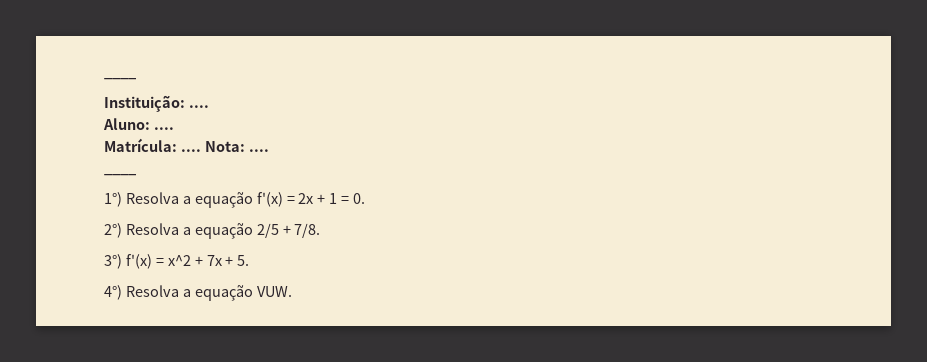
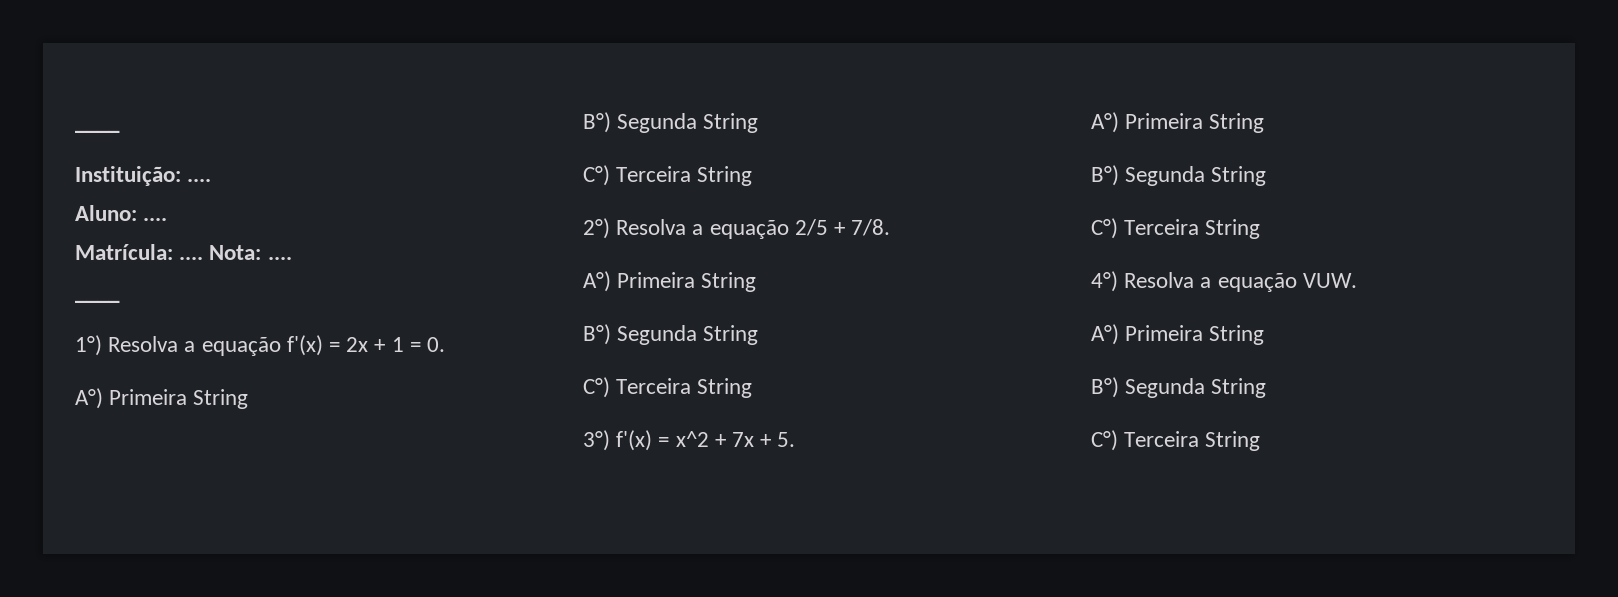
(366, 198) none -> [75,388,249,409] [583,112,759,133] [583,165,753,186] // A°) Primeira String // B°) Segunda String // C°) Terceira String
(321, 230) none -> [583,271,757,292] [583,324,759,345] [583,377,753,398] // A°) Primeira String // B°) Segunda String // C°) Terceira String
(250, 260) none -> [1091,112,1265,133] [1091,165,1267,186] [1091,218,1261,239] // A°) Primeira String // B°) Segunda String // C°) Terceira String
(292, 291) none -> [1091,324,1265,345] [1091,377,1267,398] [1091,430,1261,451] // A°) Primeira String // B°) Segunda String // C°) Terceira String

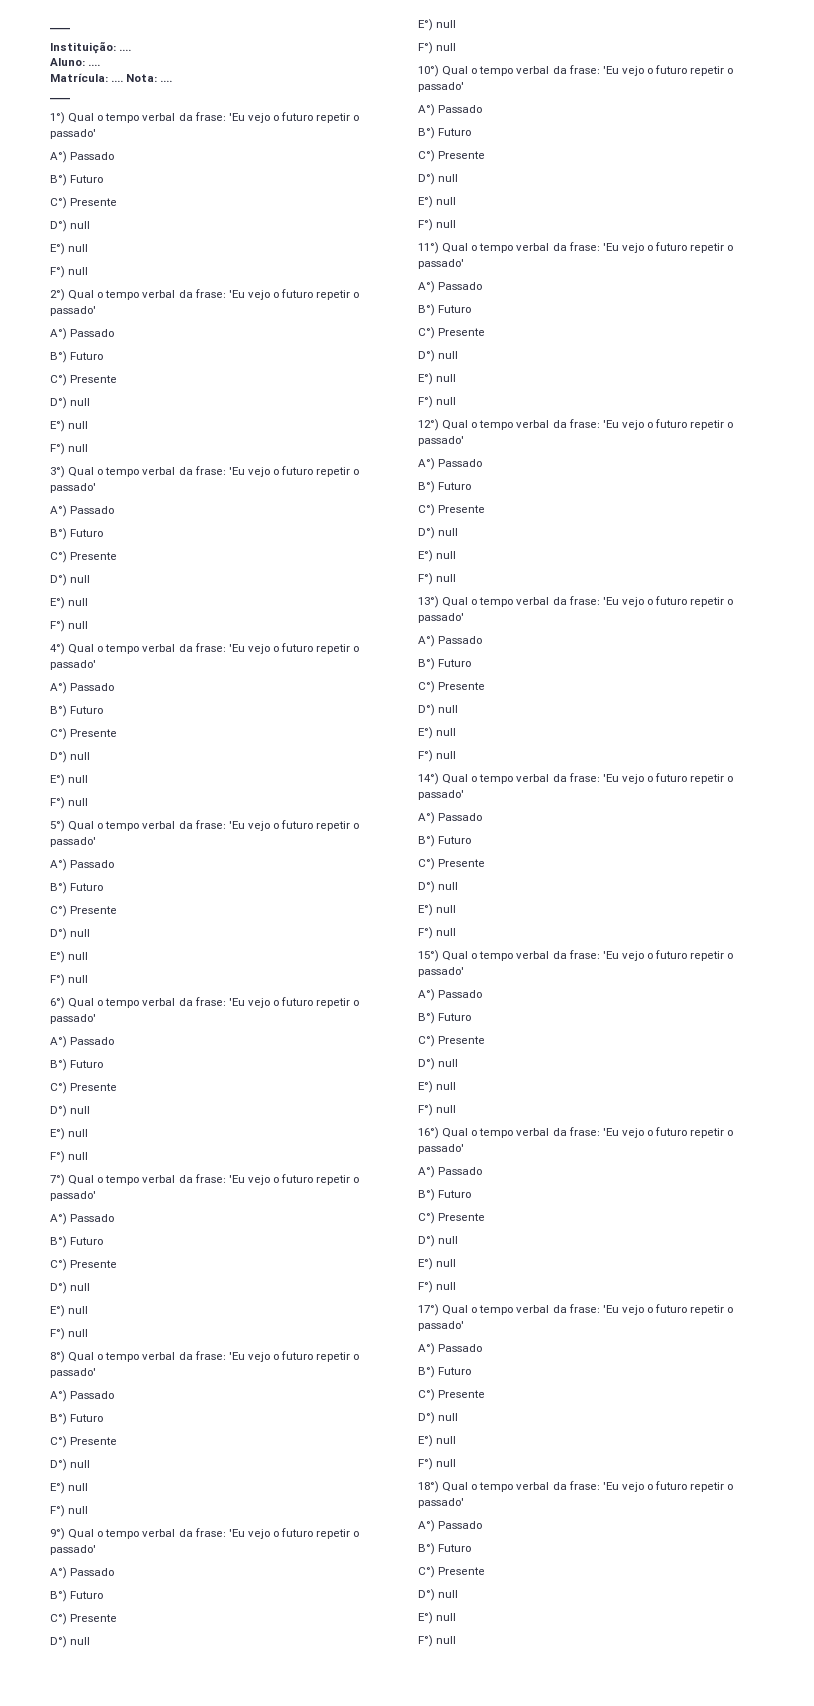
[108,335,446,356] [75,388,249,409] [583,112,759,133] [583,165,753,186] [583,218,891,239] [583,271,757,292] [583,324,759,345] [583,377,753,398] [583,430,796,451] [1091,112,1265,133] [1091,165,1267,186] [1091,218,1261,239] [1091,271,1357,292] [1091,324,1265,345] [1091,377,1267,398] [1091,430,1261,451] Resolva a equação f'(x) = 2x + 1 = 0. // A°) Primeira String // B°) Segunda String // C°) Terceira String // 2°) Resolva a equação 2/5 + 7/8. // A°) Primeira String // B°) Segunda String // C°) Terceira String // 3°) f'(x) = x^2 + 7x + 5. // A°) Primeira String // B°) Segunda String // C°) Terceira String // 4°) Resolva a equação VUW. // A°) Primeira String // B°) Segunda String // C°) Terceira String -> [68,112,360,123] [50,129,96,139] [50,151,115,163] [50,174,104,186] [50,197,118,209] [50,220,91,232] [50,243,89,255] [50,266,89,278] [50,289,360,301] [50,306,96,316] [50,328,115,340] [50,351,104,363] [50,374,118,386] [50,397,91,409] [50,420,89,432] [50,443,89,455] [50,466,360,478] [50,483,96,493] [50,505,115,517] [50,528,104,540] [50,551,118,563] [50,574,91,586] [50,597,89,609] [50,620,89,632] [50,643,360,655] [50,660,96,670] [50,682,115,694] [50,705,104,717] [50,728,118,740] [50,751,91,763] [50,774,89,786] [50,797,89,809] [50,820,360,832] [50,837,96,847] [50,859,115,871] [50,882,104,894] [50,905,118,917] [50,928,91,940] [50,951,89,963] [50,974,89,986] [50,997,360,1009] [50,1014,96,1024] [50,1036,115,1048] [50,1059,104,1071] [50,1082,118,1094] [50,1105,91,1117] [50,1128,89,1140] [50,1151,89,1163] [50,1174,360,1186] [50,1191,96,1201] [50,1213,115,1225] [50,1236,104,1248] [50,1259,118,1271] [50,1282,91,1294] [50,1305,89,1317] [50,1328,89,1340] [50,1351,360,1363] [50,1368,96,1378] [50,1390,115,1402] [50,1413,104,1425] [50,1436,118,1448] [50,1459,91,1471] [50,1482,89,1494] [50,1505,89,1517] [50,1528,360,1540] [50,1545,96,1555] [50,1567,115,1579] [50,1590,104,1602] [50,1613,118,1625] [50,1636,91,1648] [418,19,457,31] [418,42,457,54] [418,65,734,77] [418,82,464,92] [418,104,483,116] [418,127,472,139] [418,150,486,162] [418,173,459,185] [418,196,457,208] [418,219,457,231] [418,242,734,254] [418,259,464,269] [418,281,483,293] [418,304,472,316] [418,327,486,339] [418,350,459,362] [418,373,457,385] [418,396,457,408] [418,419,734,431] [418,436,464,446] [418,458,483,470] [418,481,472,493] [418,504,486,516] [418,527,459,539] [418,550,457,562] [418,573,457,585] [418,596,734,608] [418,613,464,623] [418,635,483,647] [418,658,472,670] [418,681,486,693] [418,704,459,716] [418,727,457,739] [418,750,457,762] [418,773,734,785] [418,790,464,800] [418,812,483,824] [418,835,472,847] [418,858,486,870] [418,881,459,893] [418,904,457,916] [418,927,457,939] [418,950,734,962] [418,967,464,977] [418,989,483,1001] [418,1012,472,1024] [418,1035,486,1047] [418,1058,459,1070] [418,1081,457,1093] [418,1104,457,1116] [418,1127,734,1139] [418,1144,464,1154] [418,1166,483,1178] [418,1189,472,1201] [418,1212,486,1224] [418,1235,459,1247] [418,1258,457,1270] [418,1281,457,1293] [418,1304,734,1316] [418,1321,464,1331] [418,1343,483,1355] [418,1366,472,1378] [418,1389,486,1401] [418,1412,459,1424] [418,1435,457,1447] [418,1458,457,1470] [418,1481,734,1493] [418,1498,464,1508] [418,1520,483,1532] [418,1543,472,1555] [418,1566,486,1578] [418,1589,459,1601] [418,1612,457,1624] [418,1635,457,1647] Qual o tempo verbal da frase: 'Eu vejo o futuro repetir o passado' // A°) Passado // B°) Futuro // C°) Presente // D°) null // E°) null // F°) null // 2°) Qual o tempo verbal da frase: 'Eu vejo o futuro repetir o passado' // A°) Passado // B°) Futuro // C°) Presente // D°) null // E°) null // F°) null // 3°) Qual o tempo verbal da frase: 'Eu vejo o futuro repetir o passado' // A°) Passado // B°) Futuro // C°) Presente // D°) null // E°) null // F°) null // 4°) Qual o tempo verbal da frase: 'Eu vejo o futuro repetir o passado' // A°) Passado // B°) Futuro // C°) Presente // D°) null // E°) null // F°) null // 5°) Qual o tempo verbal da frase: 'Eu vejo o futuro repetir o passado' // A°) Passado // B°) Futuro // C°) Presente // D°) null // E°) null // F°) null // 6°) Qual o tempo verbal da frase: 'Eu vejo o futuro repetir o passado' // A°) Passado // B°) Futuro // C°) Presente // D°) null // E°) null // F°) null // 7°) Qual o tempo verbal da frase: 'Eu vejo o futuro repetir o passado' // A°) Passado // B°) Futuro // C°) Presente // D°) null // E°) null // F°) null // 8°) Qual o tempo verbal da frase: 'Eu vejo o futuro repetir o passado' // A°) Passado // B°) Futuro // C°) Presente // D°) null // E°) null // F°) null // 9°) Qual o tempo verbal da frase: 'Eu vejo o futuro repetir o passado' // A°) Passado // B°) Futuro // C°) Presente // D°) null // E°) null // F°) null // 10°) Qual o tempo verbal da frase: 'Eu vejo o futuro repetir o passado' // A°) Passado // B°) Futuro // C°) Presente // D°) null // E°) null // F°) null // 11°) Qual o tempo verbal da frase: 'Eu vejo o futuro repetir o passado' // A°) Passado // B°) Futuro // C°) Presente // D°) null // E°) null // F°) null // 12°) Qual o tempo verbal da frase: 'Eu vejo o futuro repetir o passado' // A°) Passado // B°) Futuro // C°) Presente // D°) null // E°) null // F°) null // 13°) Qual o tempo verbal da frase: 'Eu vejo o futuro repetir o passado' // A°) Passado // B°) Futuro // C°) Presente // D°) null // E°) null // F°) null // 14°) Qual o tempo verbal da frase: 'Eu vejo o futuro repetir o passado' // A°) Passado // B°) Futuro // C°) Presente // D°) null // E°) null // F°) null // 15°) Qual o tempo verbal da frase: 'Eu vejo o futuro repetir o passado' // A°) Passado // B°) Futuro // C°) Presente // D°) null // E°) null // F°) null // 16°) Qual o tempo verbal da frase: 'Eu vejo o futuro repetir o passado' // A°) Passado // B°) Futuro // C°) Presente // D°) null // E°) null // F°) null // 17°) Qual o tempo verbal da frase: 'Eu vejo o futuro repetir o passado' // A°) Passado // B°) Futuro // C°) Presente // D°) null // E°) null // F°) null // 18°) Qual o tempo verbal da frase: 'Eu vejo o futuro repetir o passado' // A°) Passado // B°) Futuro // C°) Presente // D°) null // E°) null // F°) null

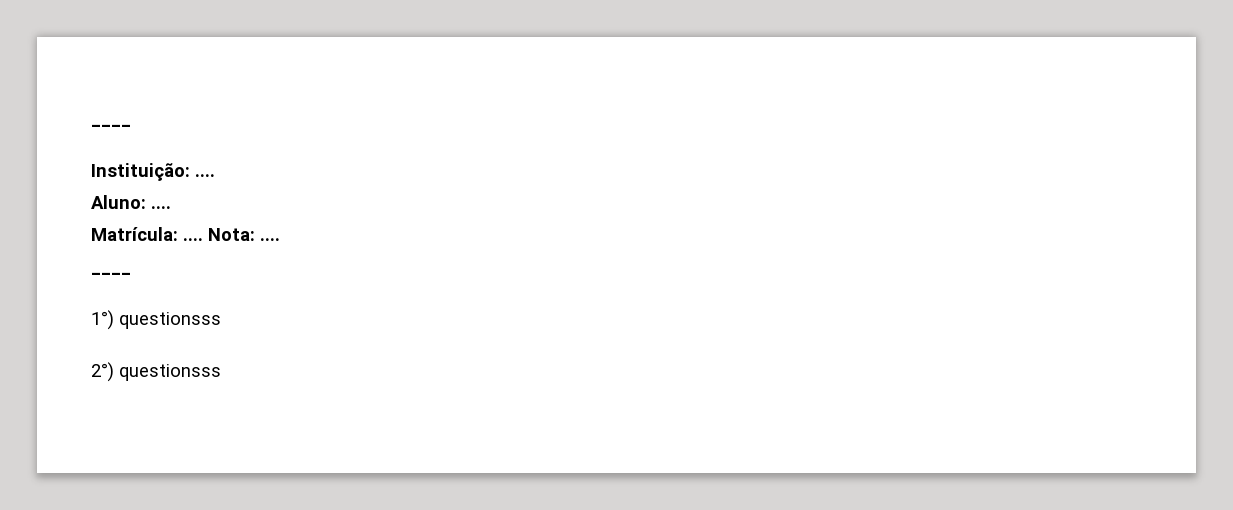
[68,112,360,123] [50,129,96,139] [50,151,115,163] [50,174,104,186] [50,197,118,209] [50,220,91,232] [50,243,89,255] [50,266,89,278] [50,289,360,301] [50,306,96,316] [50,328,115,340] [50,351,104,363] [50,374,118,386] [50,397,91,409] [50,420,89,432] [50,443,89,455] [50,466,360,478] [50,483,96,493] [50,505,115,517] [50,528,104,540] [50,551,118,563] [50,574,91,586] [50,597,89,609] [50,620,89,632] [50,643,360,655] [50,660,96,670] [50,682,115,694] [50,705,104,717] [50,728,118,740] [50,751,91,763] [50,774,89,786] [50,797,89,809] [50,820,360,832] [50,837,96,847] [50,859,115,871] [50,882,104,894] [50,905,118,917] [50,928,91,940] [50,951,89,963] [50,974,89,986] [50,997,360,1009] [50,1014,96,1024] [50,1036,115,1048] [50,1059,104,1071] [50,1082,118,1094] [50,1105,91,1117] [50,1128,89,1140] [50,1151,89,1163] [50,1174,360,1186] [50,1191,96,1201] [50,1213,115,1225] [50,1236,104,1248] [50,1259,118,1271] [50,1282,91,1294] [50,1305,89,1317] [50,1328,89,1340] [50,1351,360,1363] [50,1368,96,1378] [50,1390,115,1402] [50,1413,104,1425] [50,1436,118,1448] [50,1459,91,1471] [50,1482,89,1494] [50,1505,89,1517] [50,1528,360,1540] [50,1545,96,1555] [50,1567,115,1579] [50,1590,104,1602] [50,1613,118,1625] [50,1636,91,1648] [418,19,457,31] [418,42,457,54] [418,65,734,77] [418,82,464,92] [418,104,483,116] [418,127,472,139] [418,150,486,162] [418,173,459,185] [418,196,457,208] [418,219,457,231] [418,242,734,254] [418,259,464,269] [418,281,483,293] [418,304,472,316] [418,327,486,339] [418,350,459,362] [418,373,457,385] [418,396,457,408] [418,419,734,431] [418,436,464,446] [418,458,483,470] [418,481,472,493] [418,504,486,516] [418,527,459,539] [418,550,457,562] [418,573,457,585] [418,596,734,608] [418,613,464,623] [418,635,483,647] [418,658,472,670] [418,681,486,693] [418,704,459,716] [418,727,457,739] [418,750,457,762] [418,773,734,785] [418,790,464,800] [418,812,483,824] [418,835,472,847] [418,858,486,870] [418,881,459,893] [418,904,457,916] [418,927,457,939] [418,950,734,962] [418,967,464,977] [418,989,483,1001] [418,1012,472,1024] [418,1035,486,1047] [418,1058,459,1070] [418,1081,457,1093] [418,1104,457,1116] [418,1127,734,1139] [418,1144,464,1154] [418,1166,483,1178] [418,1189,472,1201] [418,1212,486,1224] [418,1235,459,1247] [418,1258,457,1270] [418,1281,457,1293] [418,1304,734,1316] [418,1321,464,1331] [418,1343,483,1355] [418,1366,472,1378] [418,1389,486,1401] [418,1412,459,1424] [418,1435,457,1447] [418,1458,457,1470] [418,1481,734,1493] [418,1498,464,1508] [418,1520,483,1532] [418,1543,472,1555] [418,1566,486,1578] [418,1589,459,1601] [418,1612,457,1624] [418,1635,457,1647] Qual o tempo verbal da frase: 'Eu vejo o futuro repetir o passado' // A°) Passado // B°) Futuro // C°) Presente // D°) null // E°) null // F°) null // 2°) Qual o tempo verbal da frase: 'Eu vejo o futuro repetir o passado' // A°) Passado // B°) Futuro // C°) Presente // D°) null // E°) null // F°) null // 3°) Qual o tempo verbal da frase: 'Eu vejo o futuro repetir o passado' // A°) Passado // B°) Futuro // C°) Presente // D°) null // E°) null // F°) null // 4°) Qual o tempo verbal da frase: 'Eu vejo o futuro repetir o passado' // A°) Passado // B°) Futuro // C°) Presente // D°) null // E°) null // F°) null // 5°) Qual o tempo verbal da frase: 'Eu vejo o futuro repetir o passado' // A°) Passado // B°) Futuro // C°) Presente // D°) null // E°) null // F°) null // 6°) Qual o tempo verbal da frase: 'Eu vejo o futuro repetir o passado' // A°) Passado // B°) Futuro // C°) Presente // D°) null // E°) null // F°) null // 7°) Qual o tempo verbal da frase: 'Eu vejo o futuro repetir o passado' // A°) Passado // B°) Futuro // C°) Presente // D°) null // E°) null // F°) null // 8°) Qual o tempo verbal da frase: 'Eu vejo o futuro repetir o passado' // A°) Passado // B°) Futuro // C°) Presente // D°) null // E°) null // F°) null // 9°) Qual o tempo verbal da frase: 'Eu vejo o futuro repetir o passado' // A°) Passado // B°) Futuro // C°) Presente // D°) null // E°) null // F°) null // 10°) Qual o tempo verbal da frase: 'Eu vejo o futuro repetir o passado' // A°) Passado // B°) Futuro // C°) Presente // D°) null // E°) null // F°) null // 11°) Qual o tempo verbal da frase: 'Eu vejo o futuro repetir o passado' // A°) Passado // B°) Futuro // C°) Presente // D°) null // E°) null // F°) null // 12°) Qual o tempo verbal da frase: 'Eu vejo o futuro repetir o passado' // A°) Passado // B°) Futuro // C°) Presente // D°) null // E°) null // F°) null // 13°) Qual o tempo verbal da frase: 'Eu vejo o futuro repetir o passado' // A°) Passado // B°) Futuro // C°) Presente // D°) null // E°) null // F°) null // 14°) Qual o tempo verbal da frase: 'Eu vejo o futuro repetir o passado' // A°) Passado // B°) Futuro // C°) Presente // D°) null // E°) null // F°) null // 15°) Qual o tempo verbal da frase: 'Eu vejo o futuro repetir o passado' // A°) Passado // B°) Futuro // C°) Presente // D°) null // E°) null // F°) null // 16°) Qual o tempo verbal da frase: 'Eu vejo o futuro repetir o passado' // A°) Passado // B°) Futuro // C°) Presente // D°) null // E°) null // F°) null // 17°) Qual o tempo verbal da frase: 'Eu vejo o futuro repetir o passado' // A°) Passado // B°) Futuro // C°) Presente // D°) null // E°) null // F°) null // 18°) Qual o tempo verbal da frase: 'Eu vejo o futuro repetir o passado' // A°) Passado // B°) Futuro // C°) Presente // D°) null // E°) null // F°) null -> [119,312,221,329] [91,362,221,382] questionsss // 2°) questionsss

